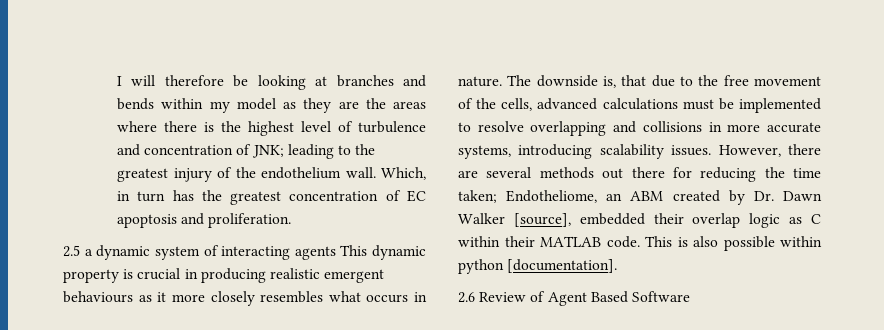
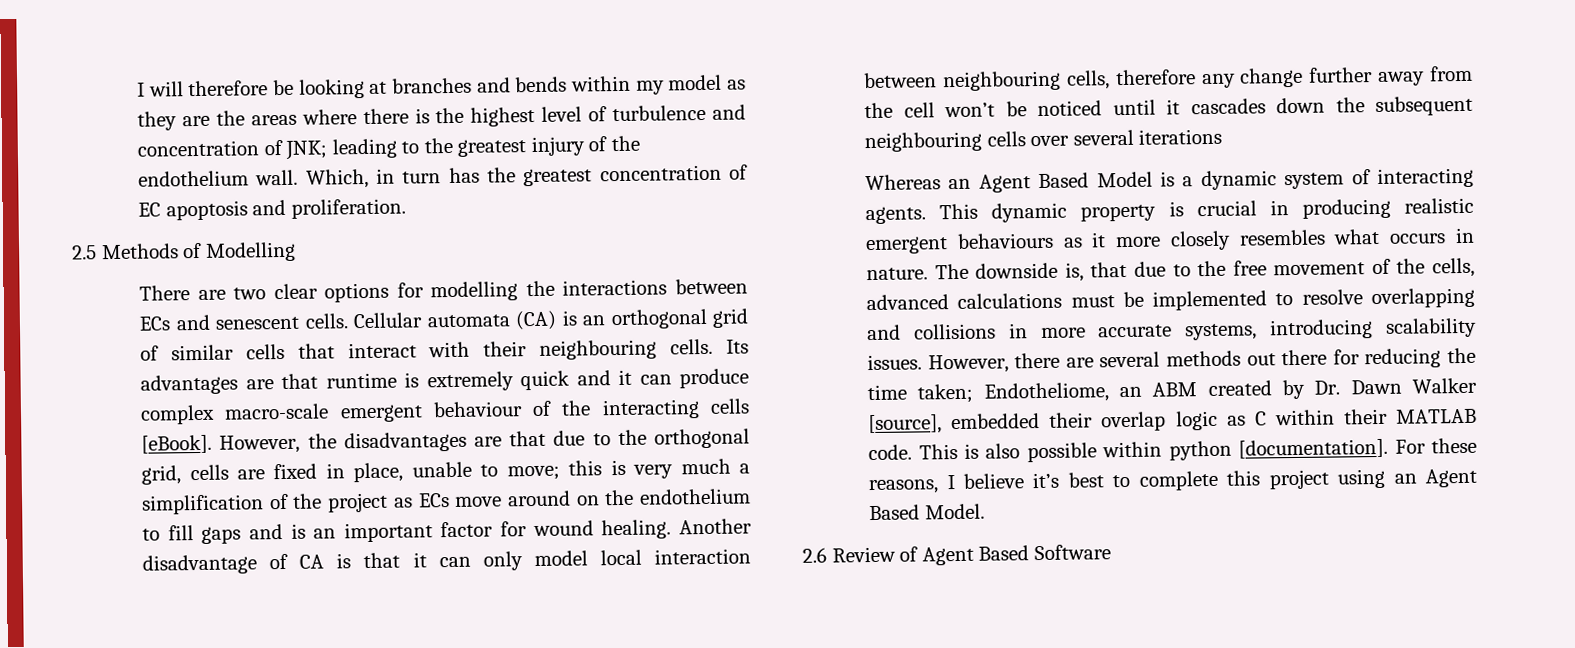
(80, 251) none -> [101,241,296,262] [139,278,748,303] [139,308,749,331] [140,338,749,361] [140,368,749,395] [140,398,751,425] [141,428,751,454] [141,458,751,485] [141,488,752,515] [142,518,752,544] [142,548,751,575] [864,65,1474,92] [864,95,1473,119] [864,128,1223,153] [865,171,1176,193] Methods of Modelling // There are two clear options for modelling the interactions between ECs and senescent cells. Cellular automata (CA) is an orthogonal grid of similar cells that interact with their neighbouring cells. Its advantages are that runtime is extremely quick and it can produce complex macro-scale emergent behaviour of the interacting cells [eBook]. However, the disadvantages are that due to the orthogonal grid, cells are fixed in place, unable to move; this is very much a simplification of the project as ECs move around on the endothelium to fill gaps and is an important factor for wound healing. Another disadvantage of CA is that it can only model local interaction between neighbouring cells, therefore any change further away from the cell won’t be noticed until it cascades down the subsequent neighbouring cells over several iterations // Whereas an Agent Based Model is
[294,246,336,260] agents -> [865,206,927,225] agents.
(618, 266) none -> [1394,437,1477,454] [868,468,1477,495] [869,503,985,521] For these reasons, I believe it’s best to complete this project using an Agent Based Model.

